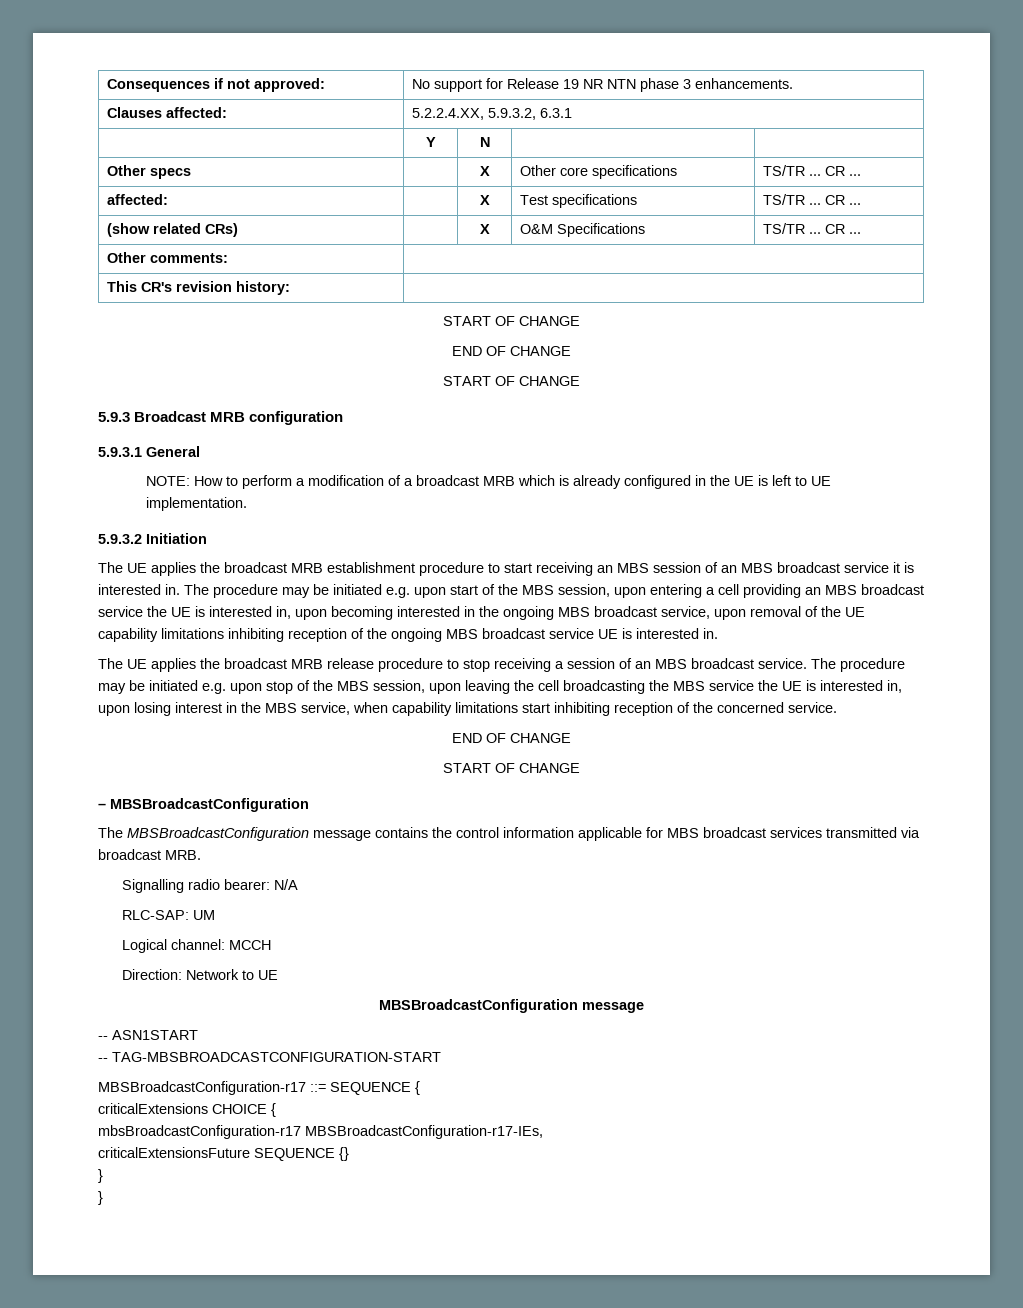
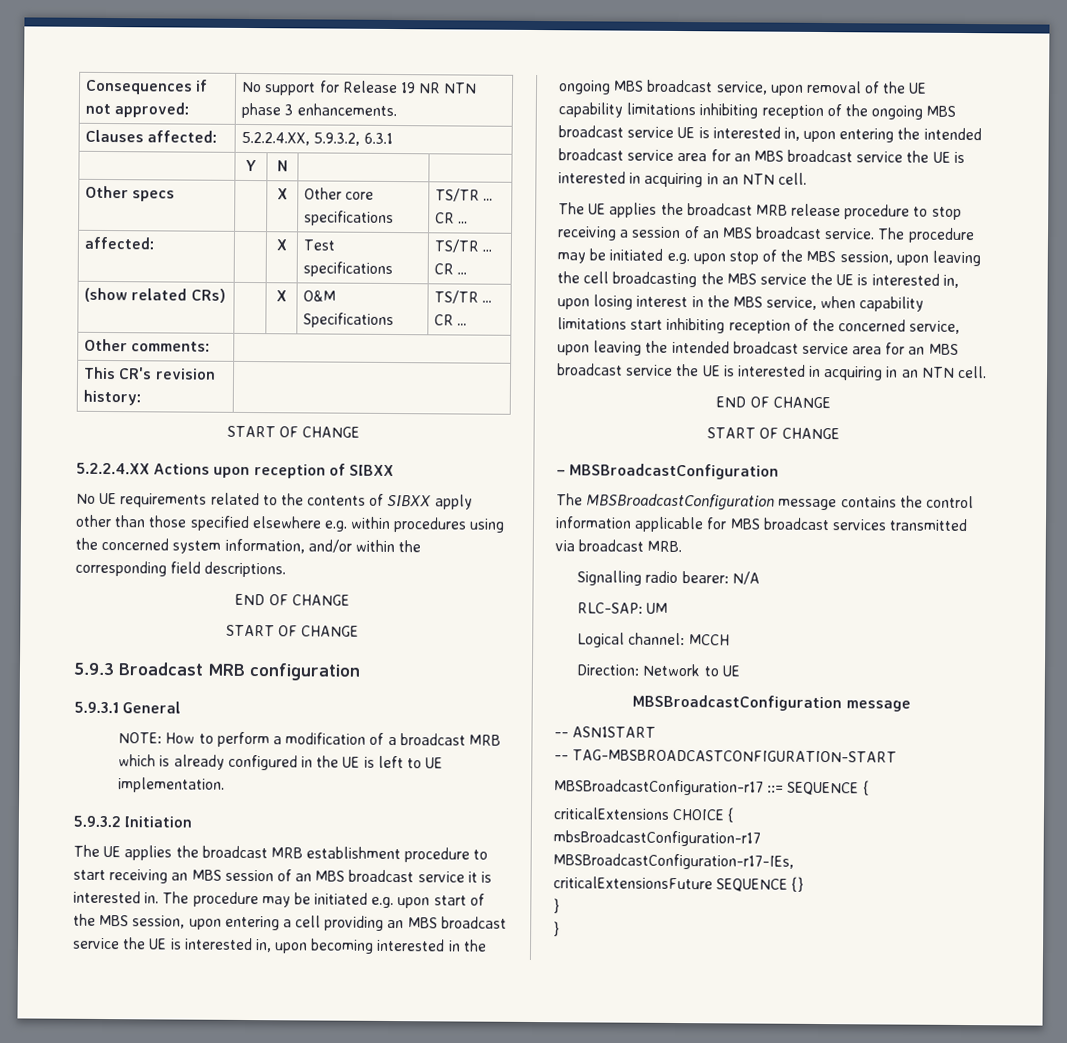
(580, 321) none -> [76,462,394,479] [76,492,473,510] [75,514,506,533] [75,537,422,554] [75,560,287,578] // 5.2.2.4.XX Actions upon reception of SIBXX // No UE requirements related to the contents of SIBXX apply other than those specified elsewhere e.g. within procedures using the concerned system information, and/or within the corresponding field descriptions.
[703,628,718,639] in. -> [783,127,982,143] [558,148,965,164] [558,171,808,188] in, upon entering the intended broadcast service area for an MBS broadcast service the UE is interested in acquiring in an NTN cell.
[788,702,837,713] service. -> [909,320,961,334] [557,340,959,356] [557,363,988,381] service, upon leaving the intended broadcast service area for an MBS broadcast service the UE is interested in acquiring in an NTN cell.

